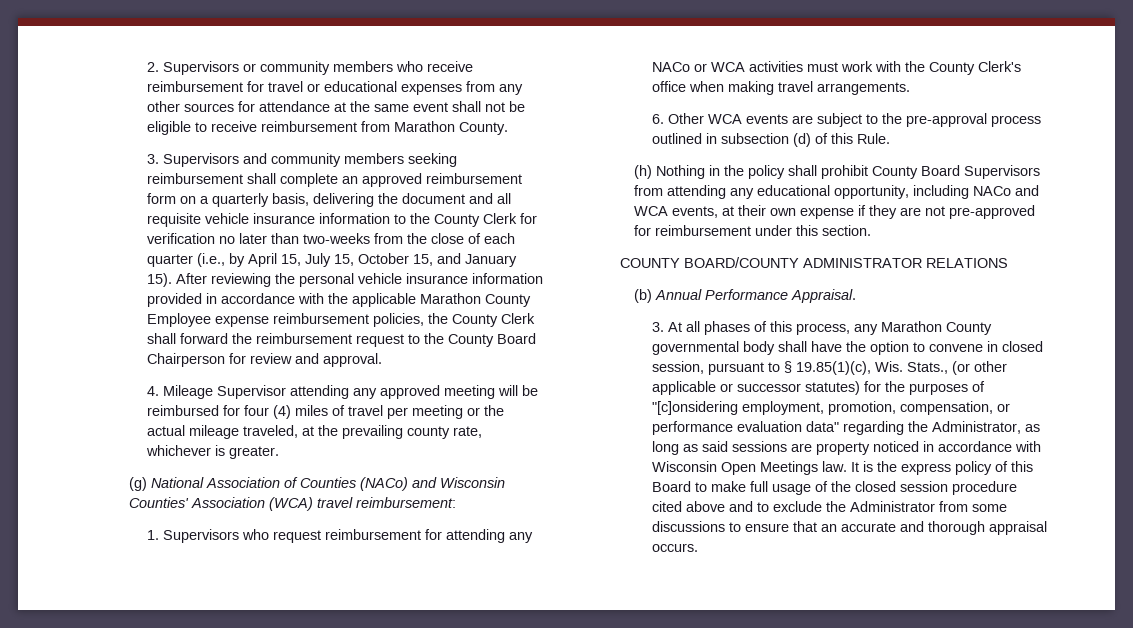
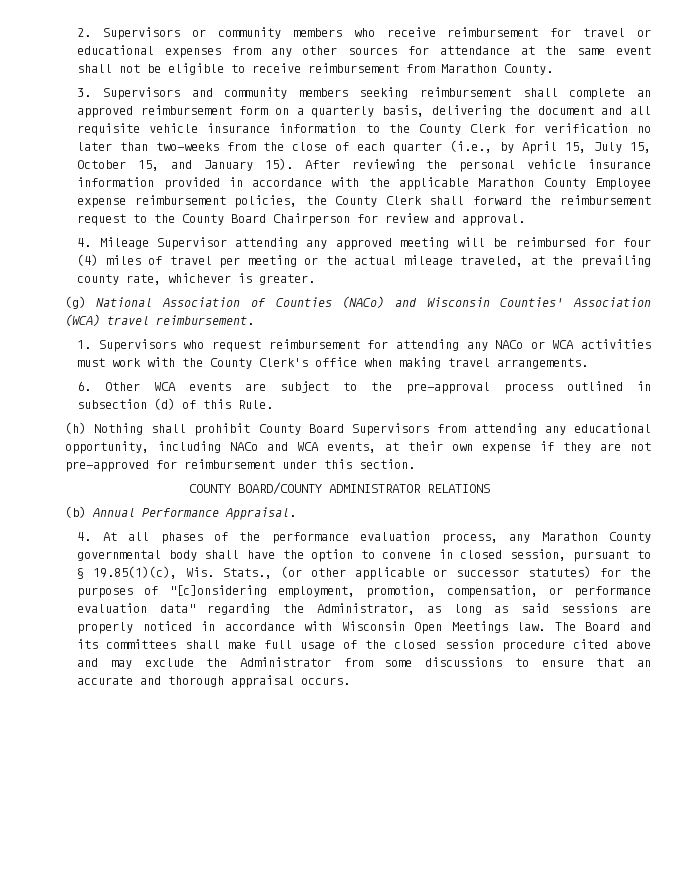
[355,497,456,508] reimbursement: -> [155,315,254,325] reimbursement.
[708,165,785,179] in the policy -> (143, 429) none
[651,322,664,332] 3. -> [77,532,92,541] 4.
[769,321,792,332] this -> [239,531,431,544] the performance evaluation
[815,442,870,455] property -> [77,622,134,634] properly
[850,461,1033,475] [651,481,707,492] It is the express policy of this Board to -> [554,622,652,631] [77,639,220,649] The Board and its committees shall
[756,502,769,512] to -> [110,660,132,669] may

